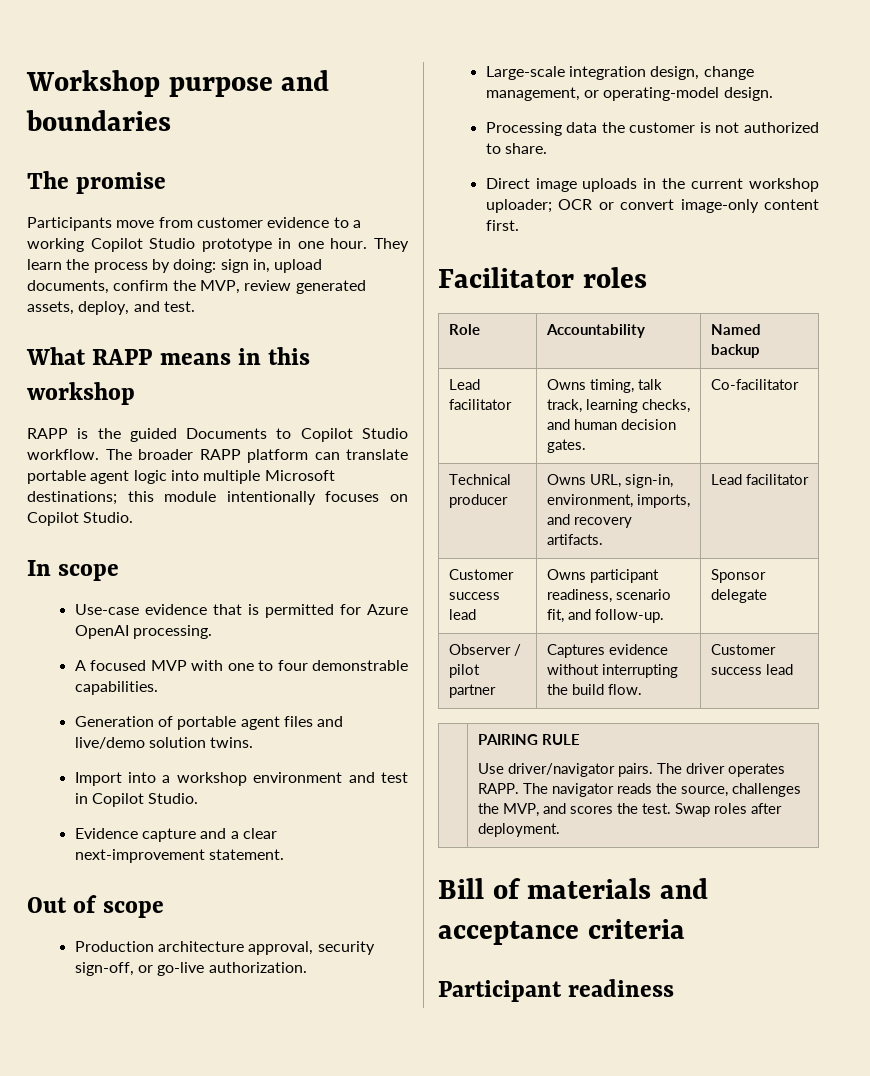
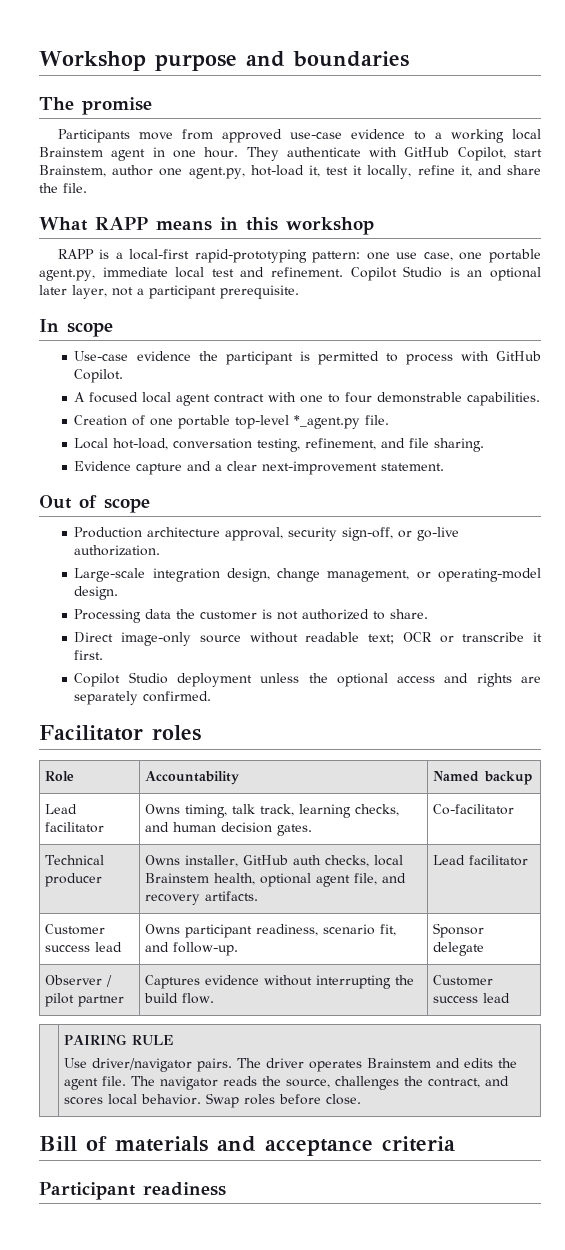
[196,217,263,228] customer -> [221,129,342,143] approved use-case
[90,238,272,252] Copilot Studio prototype -> [511,129,541,140] [39,147,146,161] local Brainstem agent
[27,259,323,273] [27,280,366,294] [27,301,195,315] learn the process by doing: sign in, upload documents, confirm the MVP, review generated assets, deploy, and test. -> [286,147,543,161] [39,165,541,179] [39,183,87,193] authenticate with GitHub Copilot, start Brainstem, author one agent.py, hot-load it, test it locally, refine it, and share the file.
[97,428,408,442] [27,449,408,463] [27,470,335,484] [27,491,408,505] [27,512,134,526] [27,560,120,581] [74,604,408,618] [74,625,213,639] the guided Documents to Copilot Studio workflow. The broader RAPP platform can translate portable agent logic into multiple Microsoft destinations; this module intentionally focuses on Copilot Studio. // In scope // Use-case evidence that is permitted for Azure OpenAI processing. -> [115,249,542,263] [39,266,541,281] [39,285,299,299] [39,319,113,337] [74,351,541,365] [74,369,124,383] a local-first rapid-prototyping pattern: one use case, one portable agent.py, immediate local test and refinement. Copilot Studio is an optional later layer, not a participant prerequisite. // In scope // Use-case evidence the participant is permitted to process with GitHub Copilot.
[150,660,187,671] MVP -> [142,392,265,406] local agent contract
[74,716,344,730] [74,737,254,749] [74,772,408,786] [74,793,199,807] Generation of portable agent files and live/demo solution twins. // Import into a workshop environment and test in Copilot Studio. -> [74,415,390,429] [74,438,485,452] Creation of one portable top-level *_agent.py file. // Local hot-load, conversation testing, refinement, and file sharing.
[535,178,819,192] [485,199,819,213] [485,220,519,231] image uploads in the current workshop uploader; OCR or convert image-only content first. -> [121,632,542,646] [74,650,104,660] [74,672,541,687] [74,691,212,705] image-only source without readable text; OCR or transcribe it first. // Copilot Studio deployment unless the optional access and rights are separately confirmed.
[589,474,673,488] [546,494,690,508] URL, sign-in, environment, imports, -> [185,855,404,867] [145,873,378,887] installer, GitHub auth checks, local Brainstem health, optional agent file,
[477,783,519,794] RAPP. -> [367,1058,518,1068] [64,1076,127,1090] Brainstem and edits the agent file.
[502,803,539,817] MVP, -> [428,1078,481,1088] contract,
[616,803,782,817] [477,823,560,837] the test. Swap roles after deployment. -> [108,1093,362,1108] local behavior. Swap roles before close.

